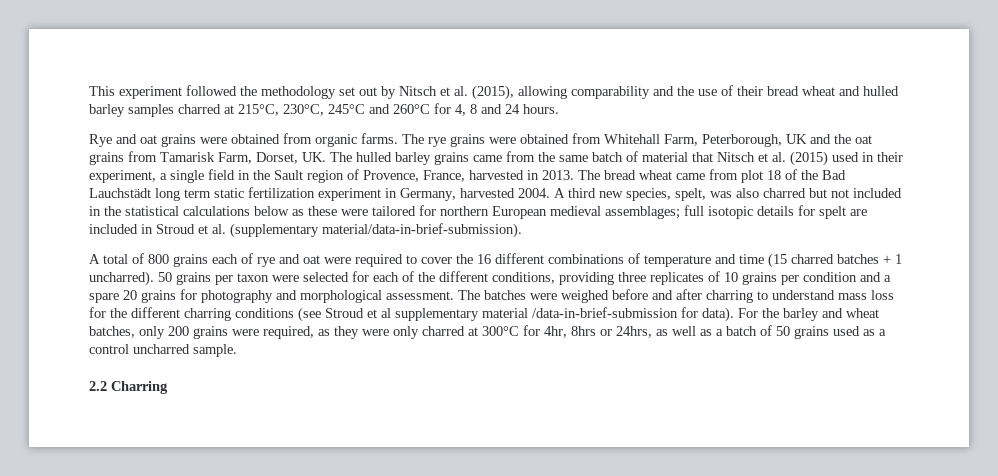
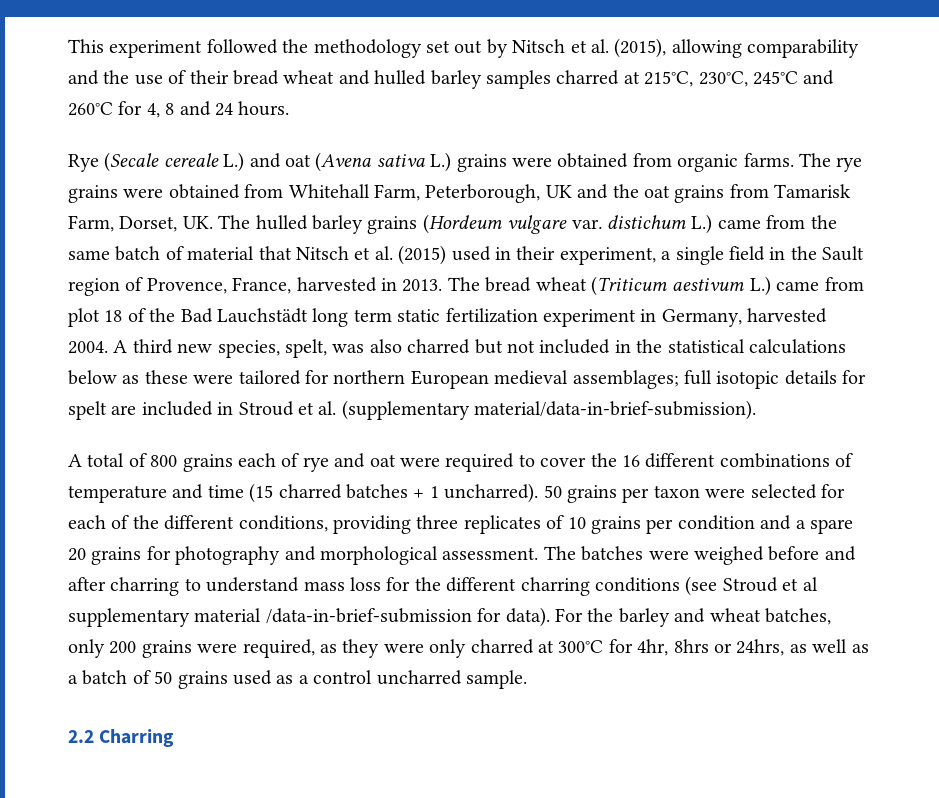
[116,134,157,144] and oat -> [104,152,452,172] (Secale cereale L.) and oat (Avena sativa L.)
(469, 158) none -> [422,214,713,234] (Hordeum vulgare var. distichum L.)
(672, 175) none -> [590,276,771,296] (Triticum aestivum L.)

